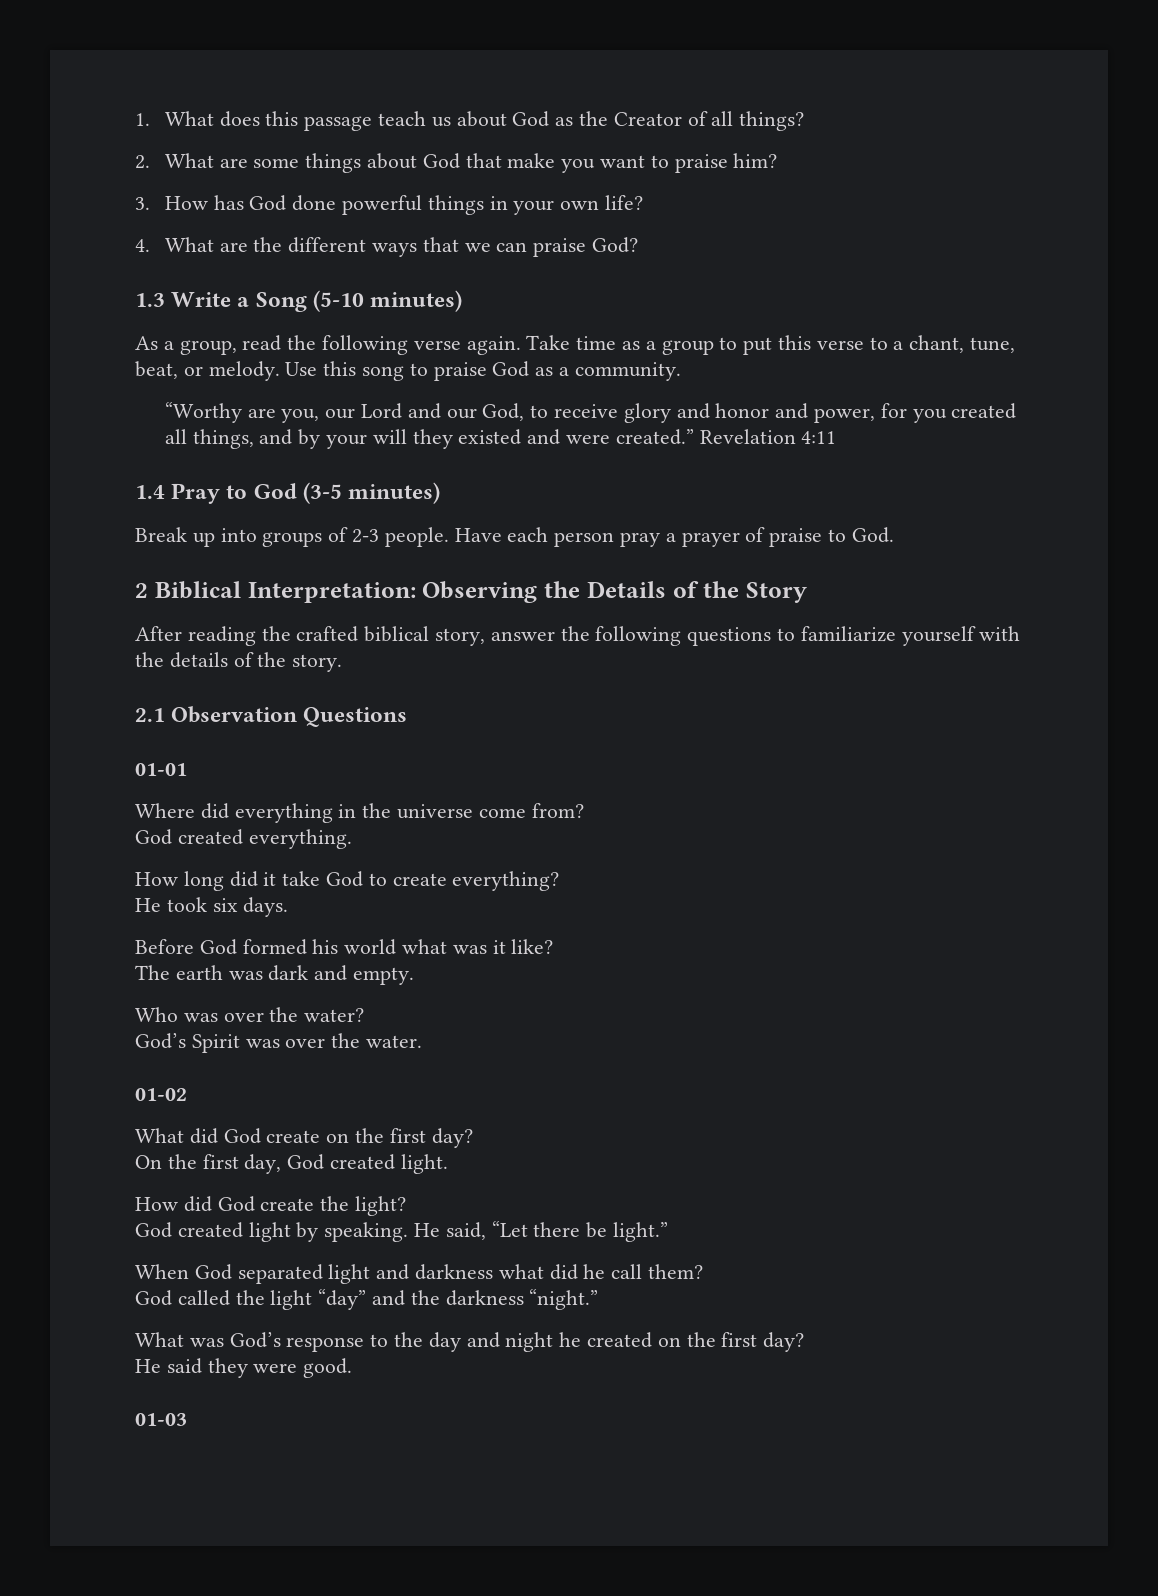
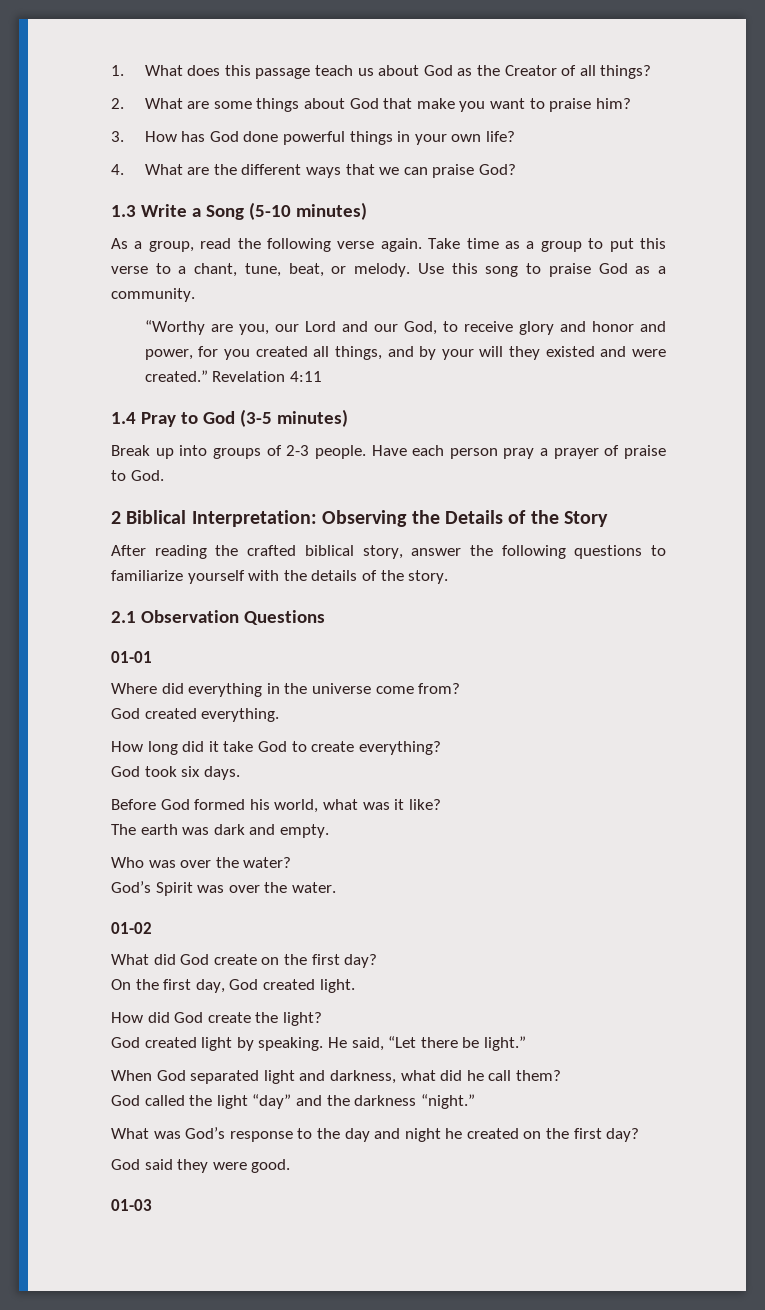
[135,898,161,912] He -> [111,766,140,777] God
[344,939,397,955] world -> [274,799,319,813] world,
[415,1264,494,1280] darkness -> [329,1070,396,1084] darkness,
[135,1359,161,1373] He -> [111,1159,140,1170] God

